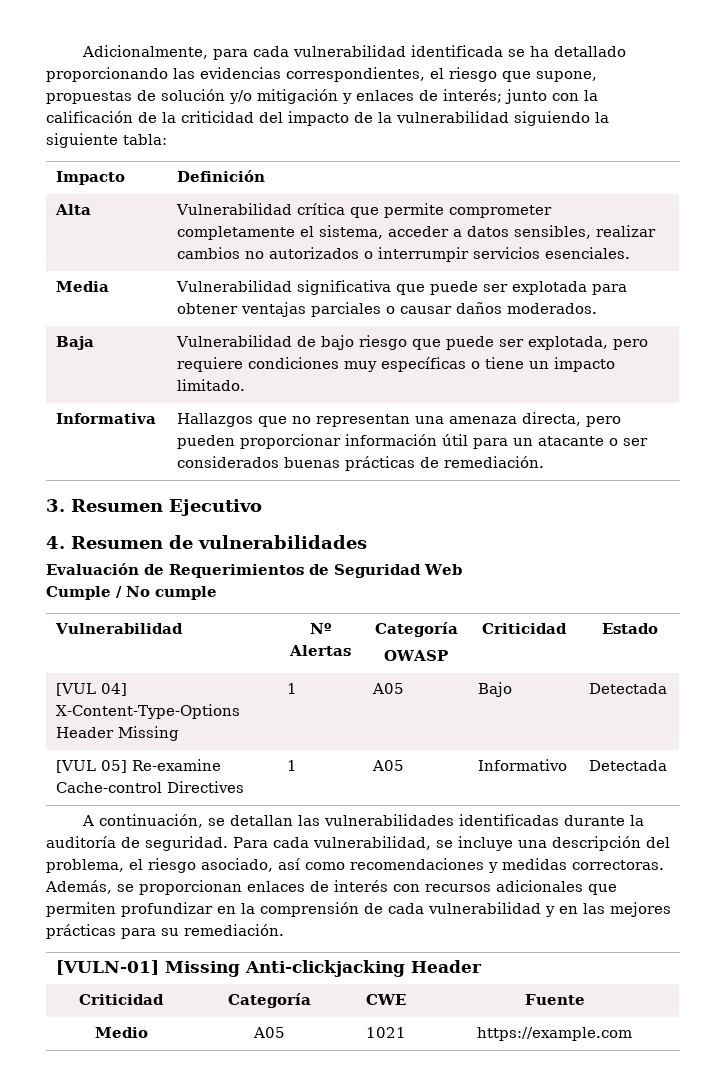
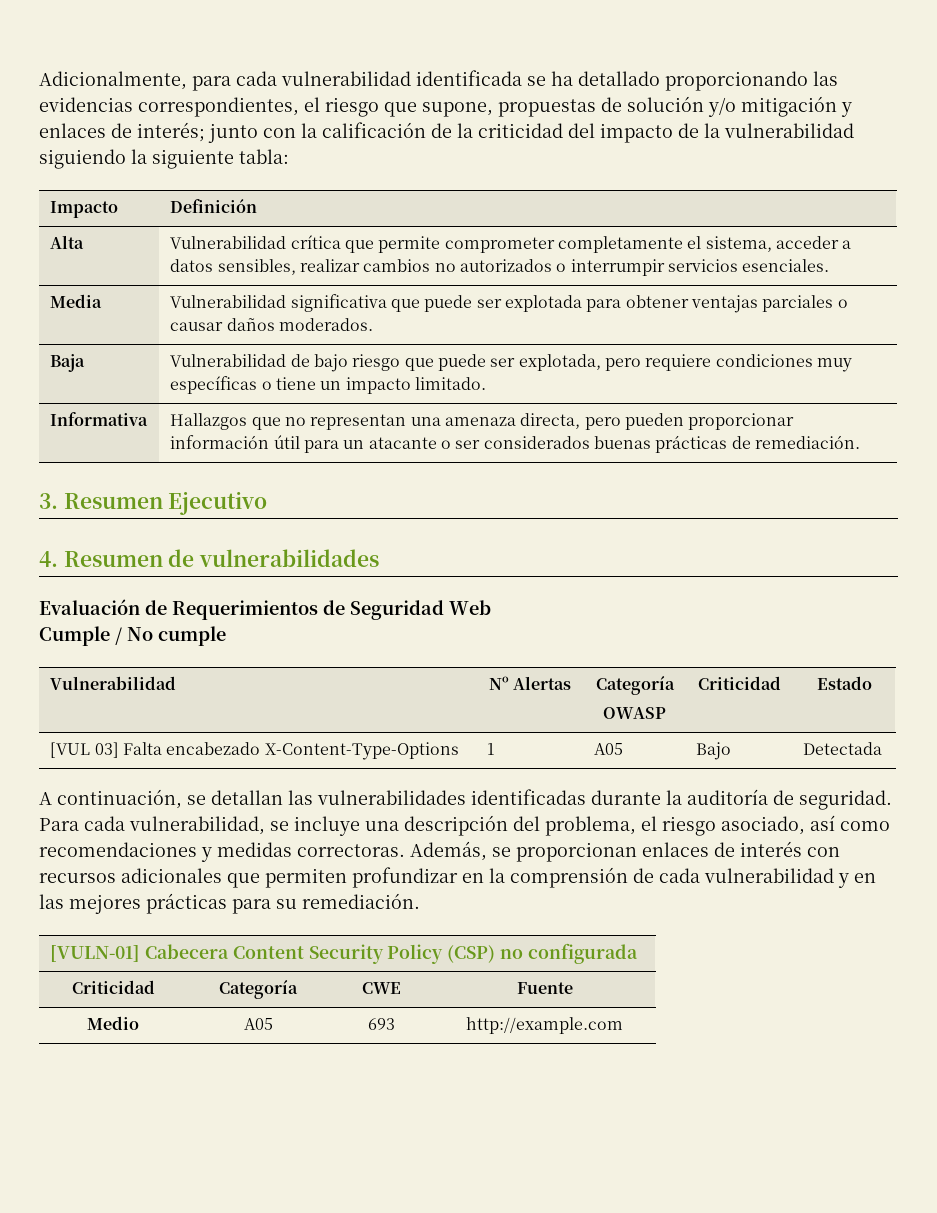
[101,683,128,696] 04] -> [94,742,261,758] 03] Falta encabezado
[56,726,180,741] Header Missing -> (459, 751) none
[56,759,222,773] [56,781,245,793] [287,760,298,771] [372,760,405,771] [478,759,568,771] [589,760,668,771] // [VUL 05] Re-examine Cache-control Directives | 1 | A05 | Informativo | Detectada -> (883, 748) none
[165,960,483,977] Missing Anti-clickjacking Header -> [145,943,638,964] Cabecera Content Security Policy (CSP) no configurada
[366,1027,407,1038] [477,1027,632,1041] 1021 | https://example.com -> [368,1018,395,1030] [466,1017,623,1034] 693 | http://example.com

